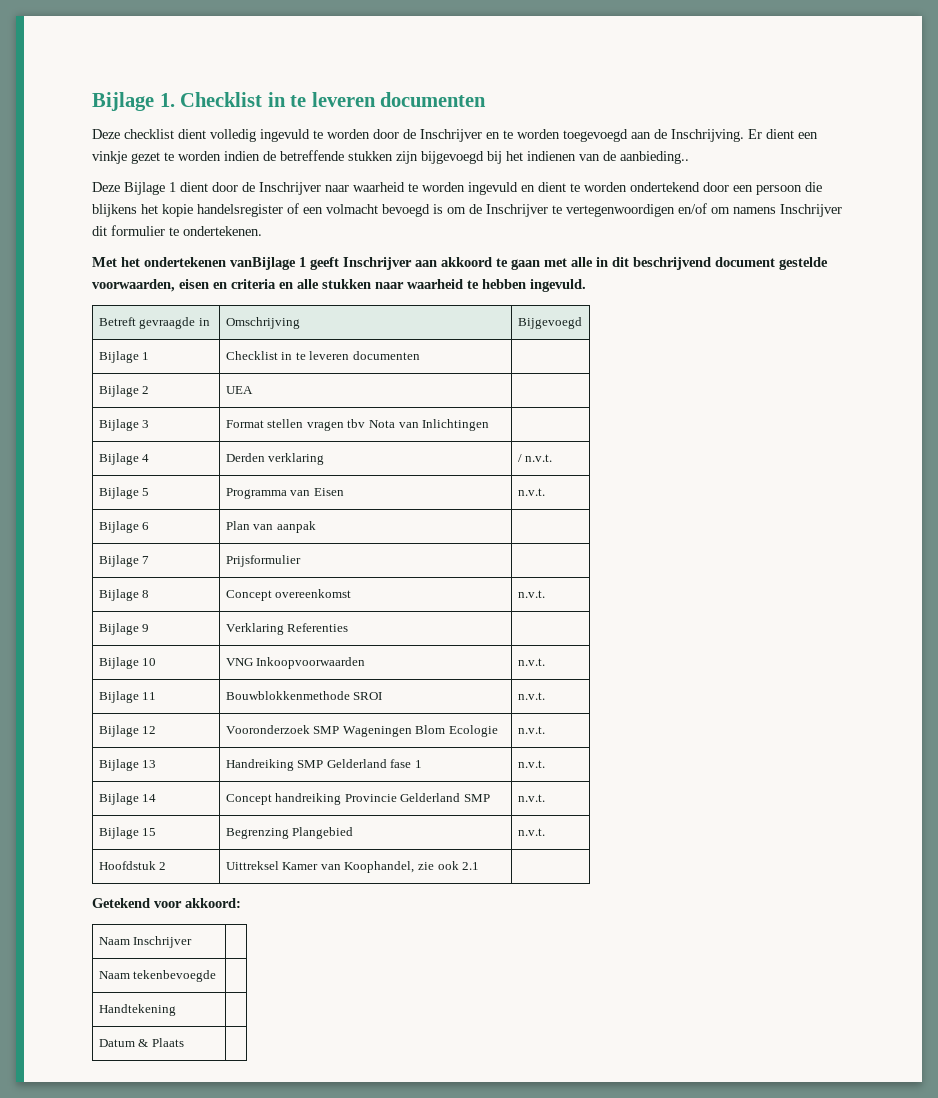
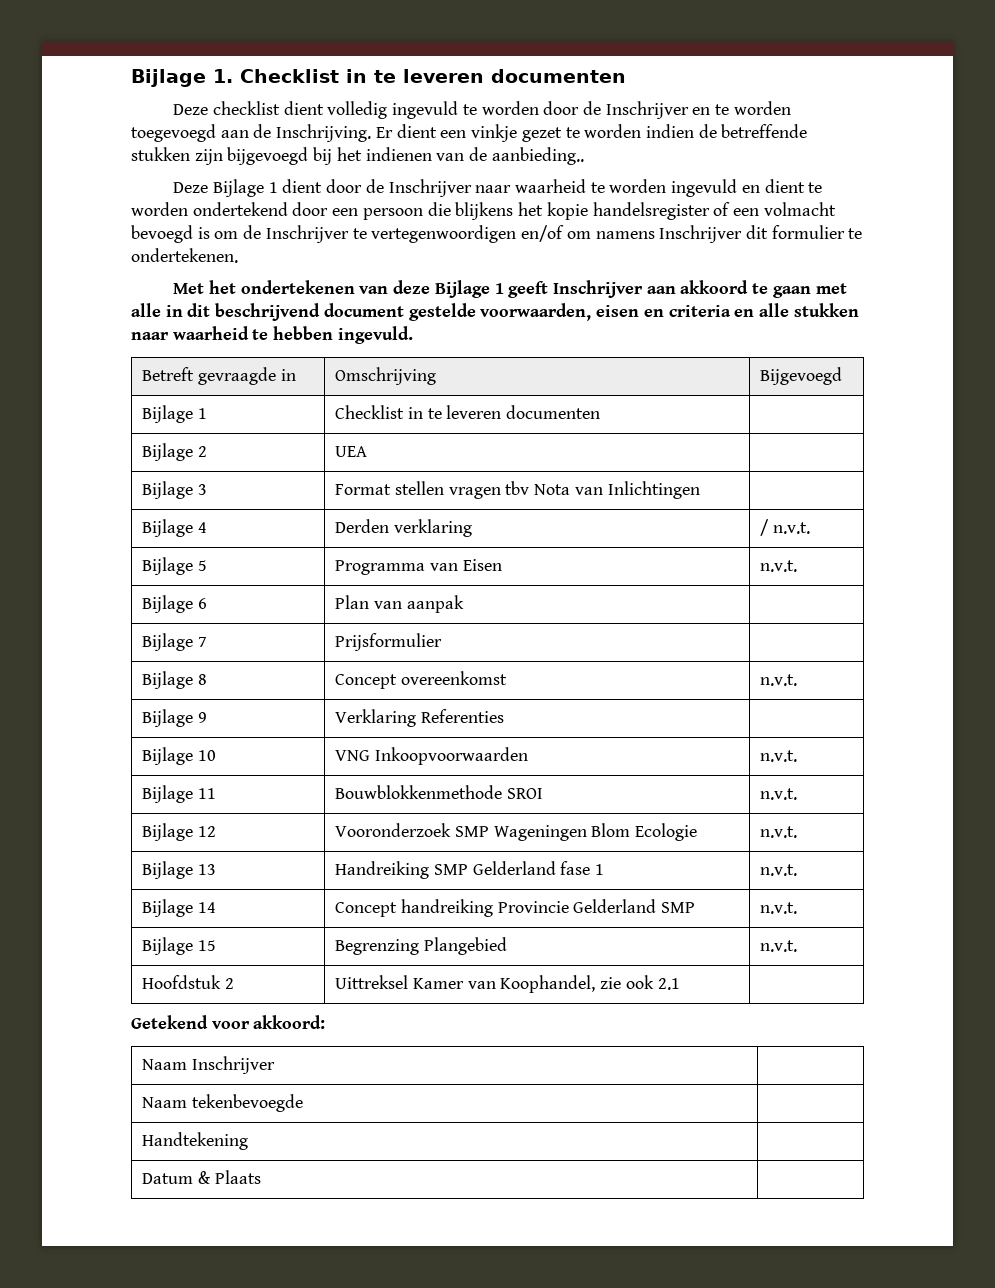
[230,257,296,270] vanBijlage -> [359,280,490,298] van deze Bijlage

